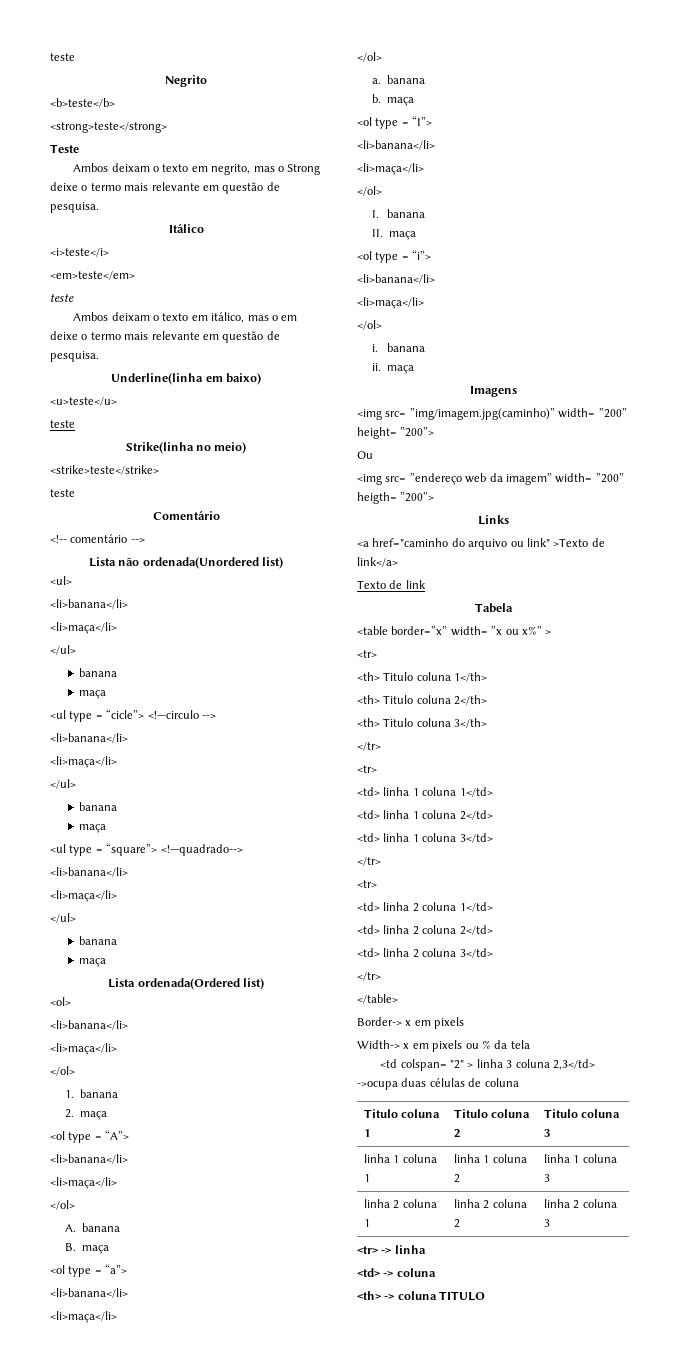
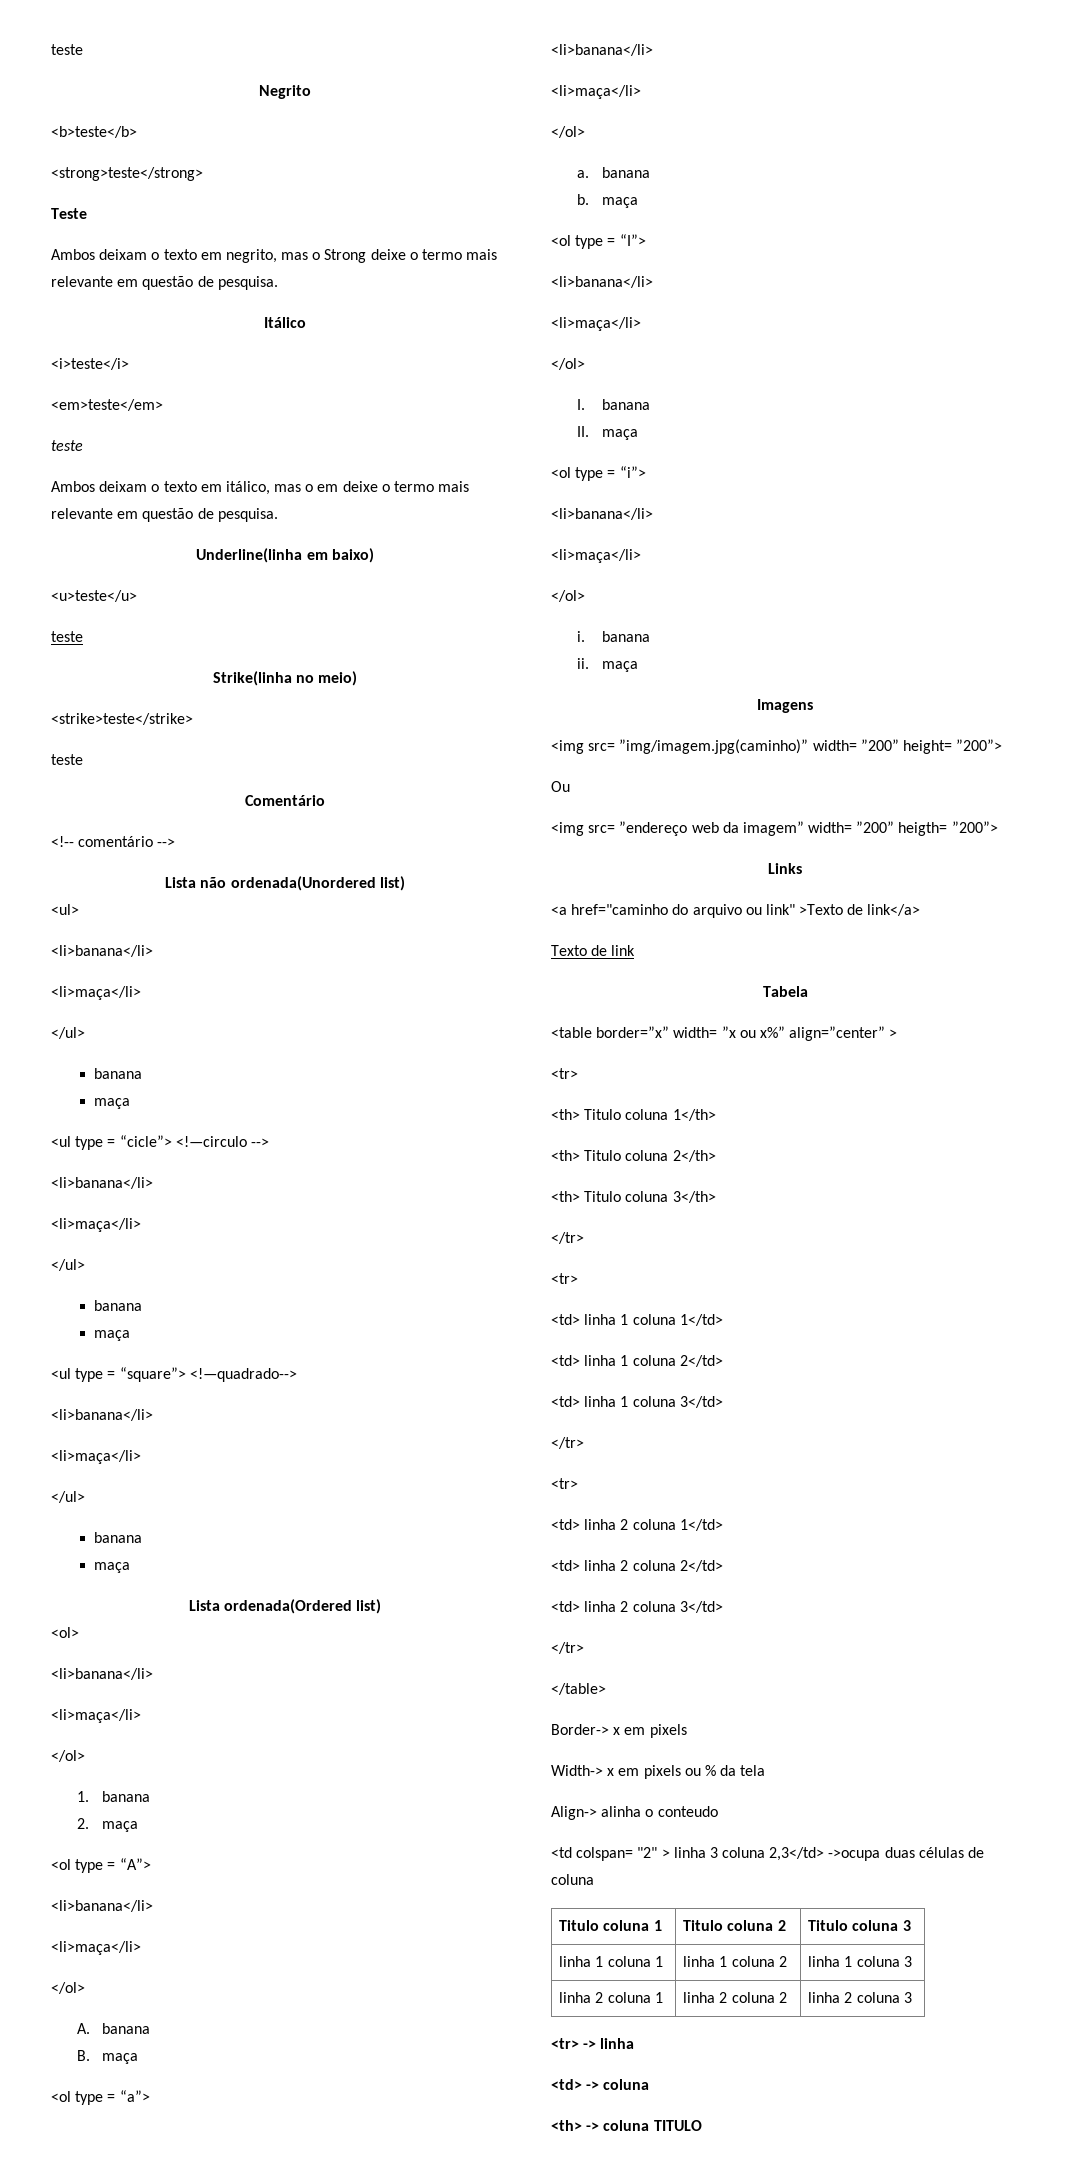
(542, 630) none -> [789,1026,886,1041] align=”center”
(530, 1044) none -> [551,1806,718,1820] // Align-> alinha o conteudo

